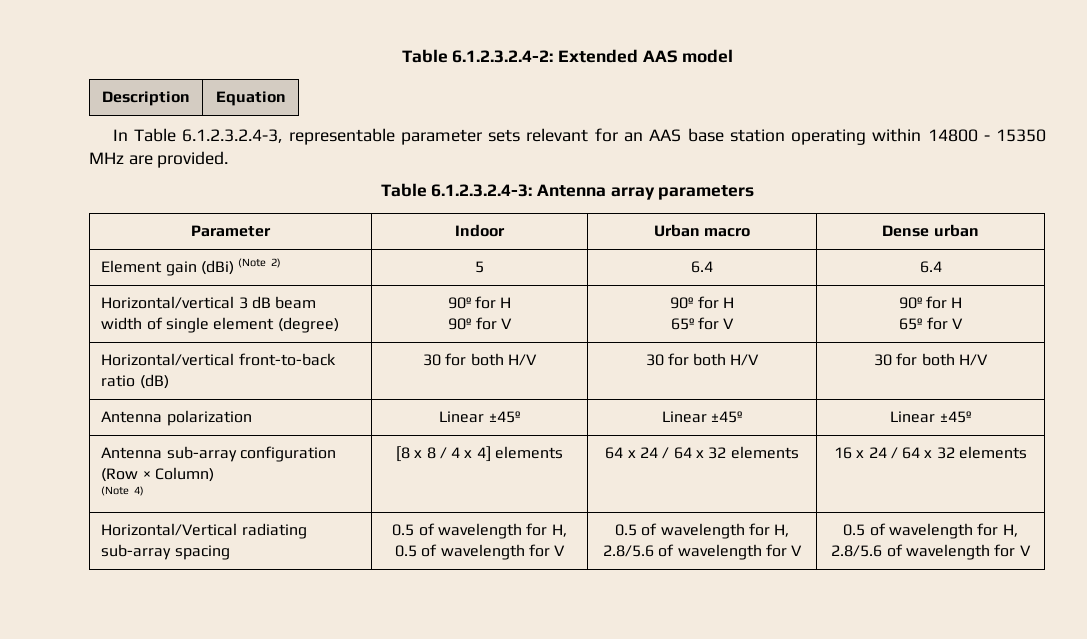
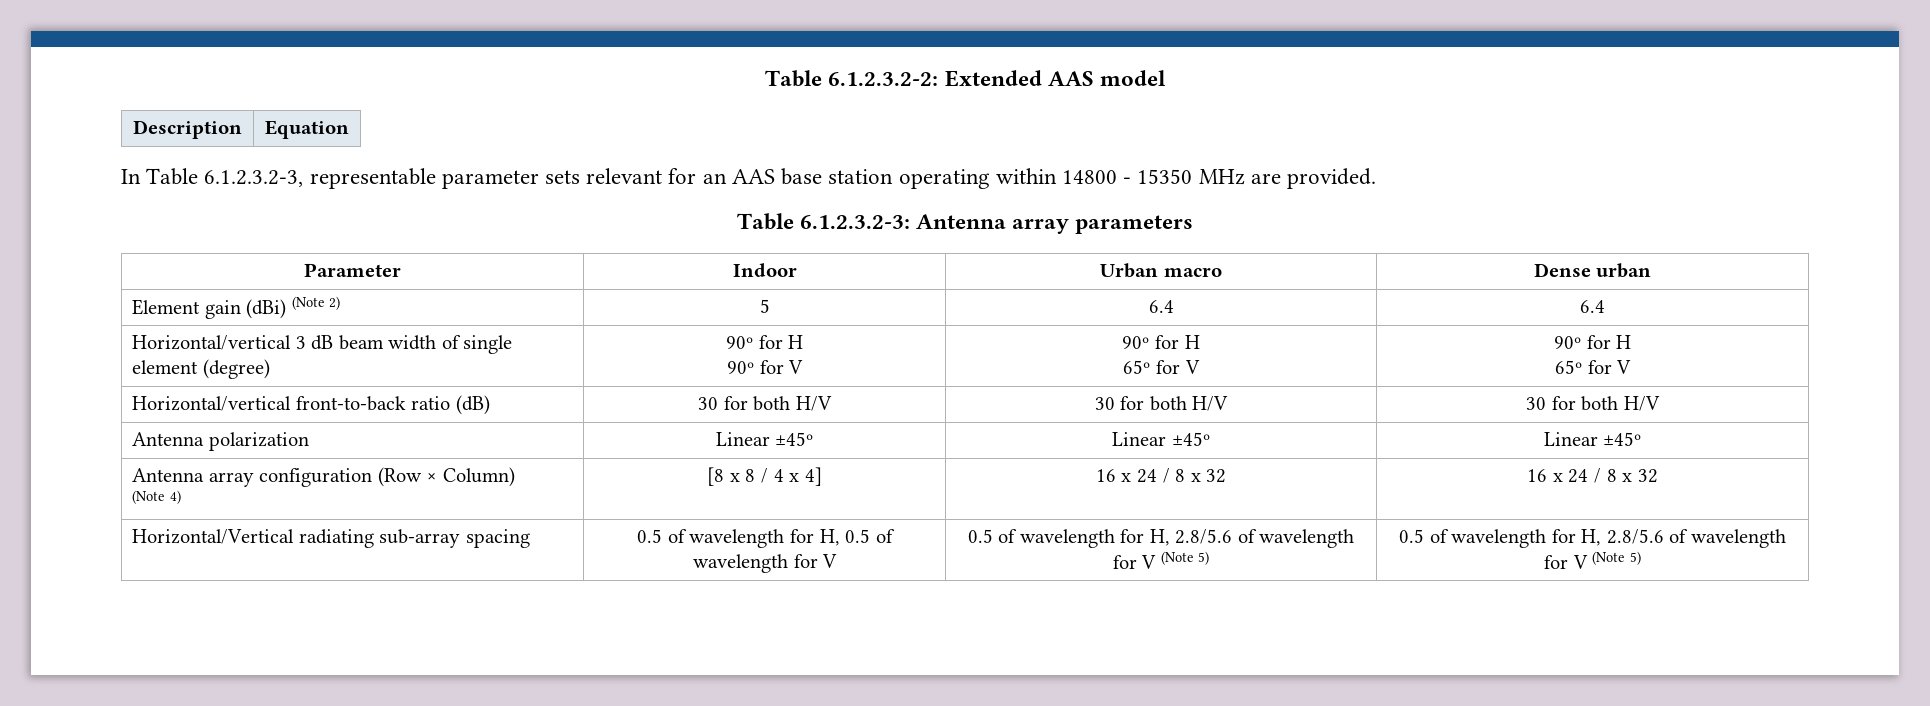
[401,49,554,63] Table 6.1.2.3.2.4-2: -> [765,70,939,87] Table 6.1.2.3.2-2:
[182,129,283,143] 6.1.2.3.2.4-3, -> [204,170,304,187] 6.1.2.3.2-3,
[431,184,533,197] 6.1.2.3.2.4-3: -> [799,215,910,229] 6.1.2.3.2-3:
[166,446,237,462] sub-array -> [208,472,254,487] array
[495,446,564,459] [605,446,799,459] [833,446,1028,459] elements | 64 x 24 / 64 x 32 elements | 16 x 24 / 64 x 32 elements -> [1095,468,1227,483] [1527,468,1658,483] | 16 x 24 / 8 x 32 | 16 x 24 / 8 x 32
(803, 550) none -> [1160,551,1210,565] (Note 5)
(1031, 550) none -> [1592,551,1641,565] (Note 5)

